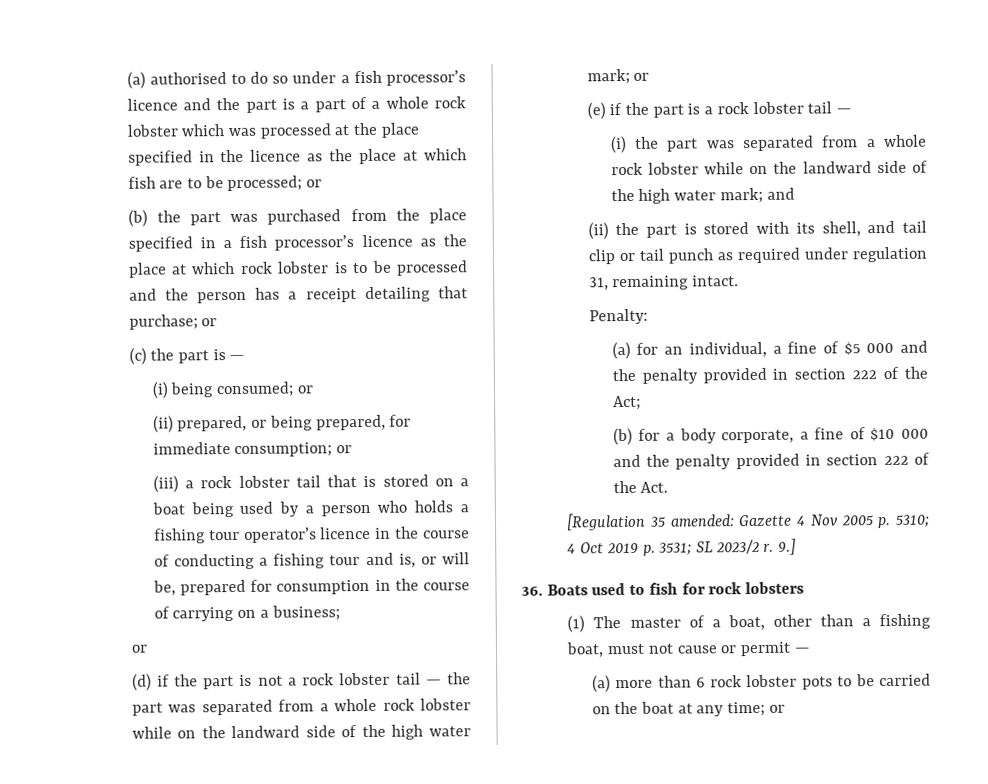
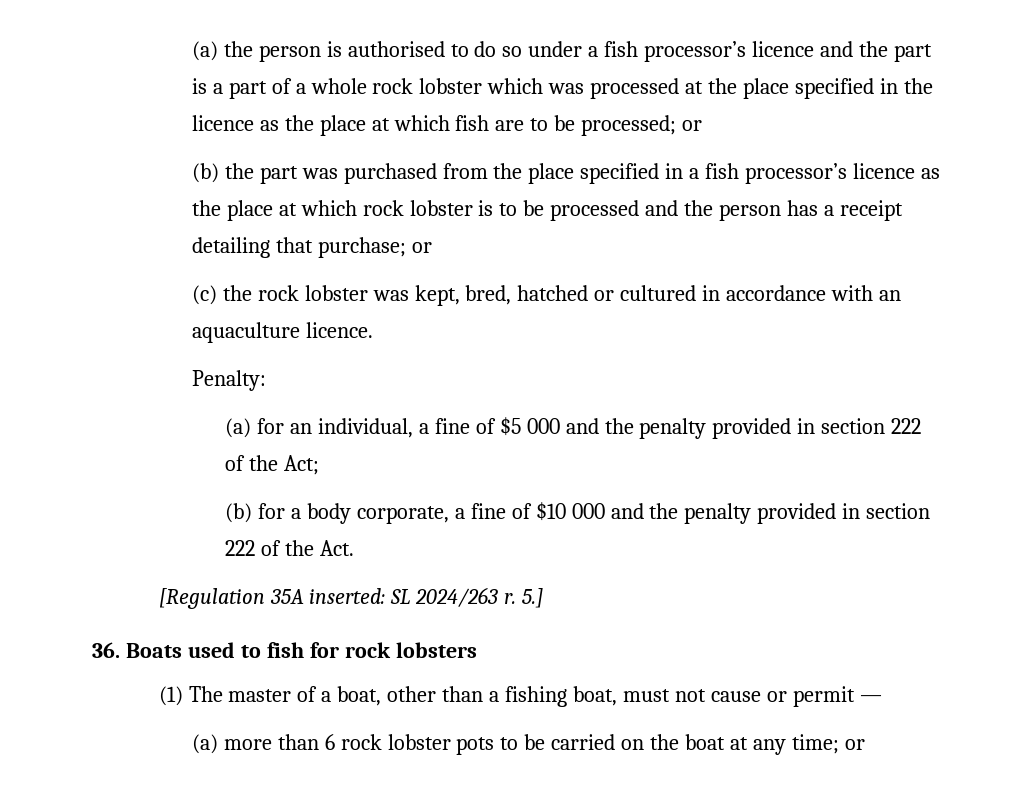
[126,71,146,89] (a) -> [191,41,342,62] (a) the person is
[178,349,246,364] [151,381,314,399] [152,414,412,433] [152,442,353,457] [152,474,470,493] [151,500,469,518] [153,526,470,544] [153,552,470,570] [152,578,471,596] [153,605,340,622] [130,644,147,653] [131,672,471,691] [131,698,472,716] [131,724,471,740] [586,68,650,85] [586,101,853,120] [610,134,927,154] [610,160,928,176] [610,187,795,204] [587,220,927,240] [587,246,928,265] [588,275,740,291] part is — // (i) being consumed; or // (ii) prepared, or being prepared, for immediate consumption; or // (iii) a rock lobster tail that is stored on a boat being used by a person who holds a fishing tour operator’s licence in the course of conducting a fishing tour and is, or will be, prepared for consumption in the course of carrying on a business; // or // (d) if the part is not a rock lobster tail — the part was separated from a whole rock lobster while on the landward side of the high water mark; or // (e) if the part is a rock lobster tail — // (i) the part was separated from a whole rock lobster while on the landward side of the high water mark; and // (ii) the part is stored with its shell, and tail clip or tail punch as required under regulation 31, remaining intact. -> [257,285,902,306] [191,322,373,343] rock lobster was kept, bred, hatched or cultured in accordance with an aquaculture licence.
[650,514,930,529] [567,538,797,556] 35 amended: Gazette 4 Nov 2005 p. 5310; 4 Oct 2019 p. 3531; SL 2023/2 r. 9.] -> [269,587,544,608] 35A inserted: SL 2024/263 r. 5.]

